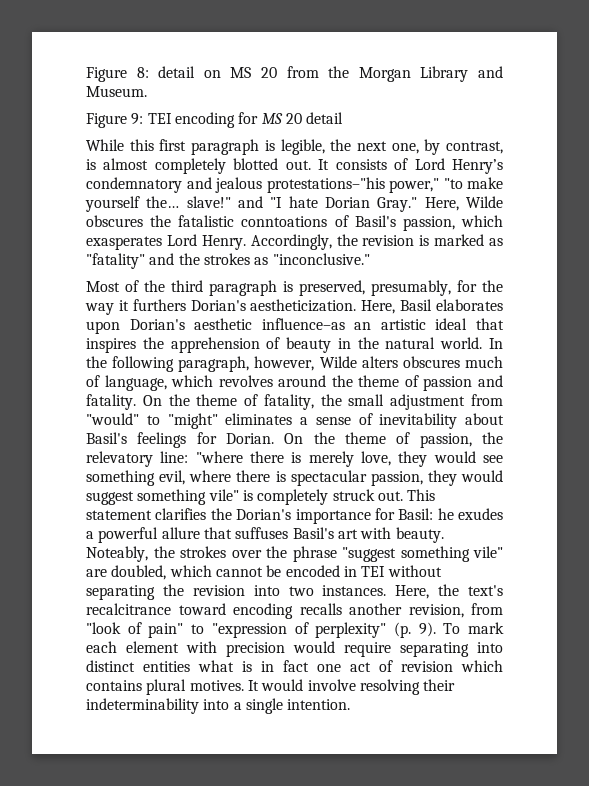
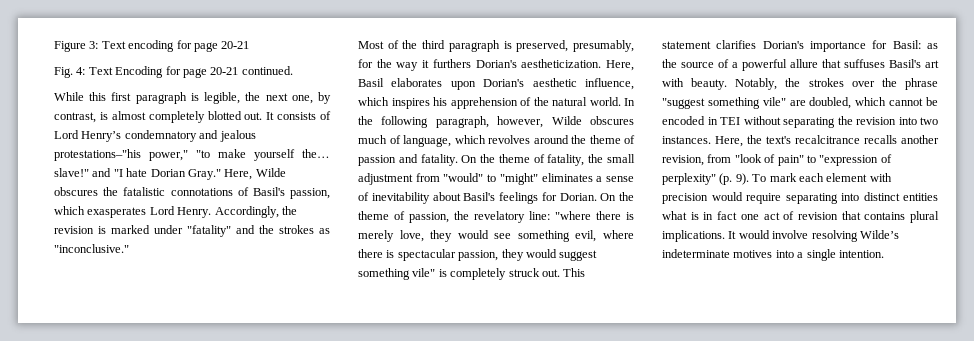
[86,66,504,82] [86,86,147,97] [86,112,344,128] Figure 8: detail on MS 20 from the Morgan Library and Museum. // Figure 9: TEI encoding for MS 20 detail -> [54,40,250,52] [54,66,293,78] Figure 3: Text encoding for page 20-21 // Fig. 4: Text Encoding for page 20-21 continued.
[241,216,328,227] conntoations -> [170,188,233,196] connotations
[489,238,503,246] as -> [154,225,183,234] under
[261,318,504,330] [86,337,351,353] influence–as an artistic ideal that inspires the apprehension of beauty in -> [585,78,634,90] [358,97,531,109] influence, which inspires his apprehension of
[361,356,398,368] alters -> (582, 120) none
[86,451,153,467] relevatory -> [474,211,525,223] revelatory
[210,508,232,520] the -> (757, 44) none
[437,508,503,520] he exudes -> [927,43,938,49] [662,59,729,68] as the source of
[86,546,148,562] Noteably, -> [735,78,778,90] Notably,
[178,603,293,619] toward encoding -> (860, 139) none
[461,660,503,672] which -> [841,211,861,220] that
[189,680,244,691] motives. -> [662,230,725,242] implications.
[423,679,456,691] [86,698,199,714] their indeterminability -> [859,230,899,239] [662,249,773,258] Wilde’s indeterminate motives

